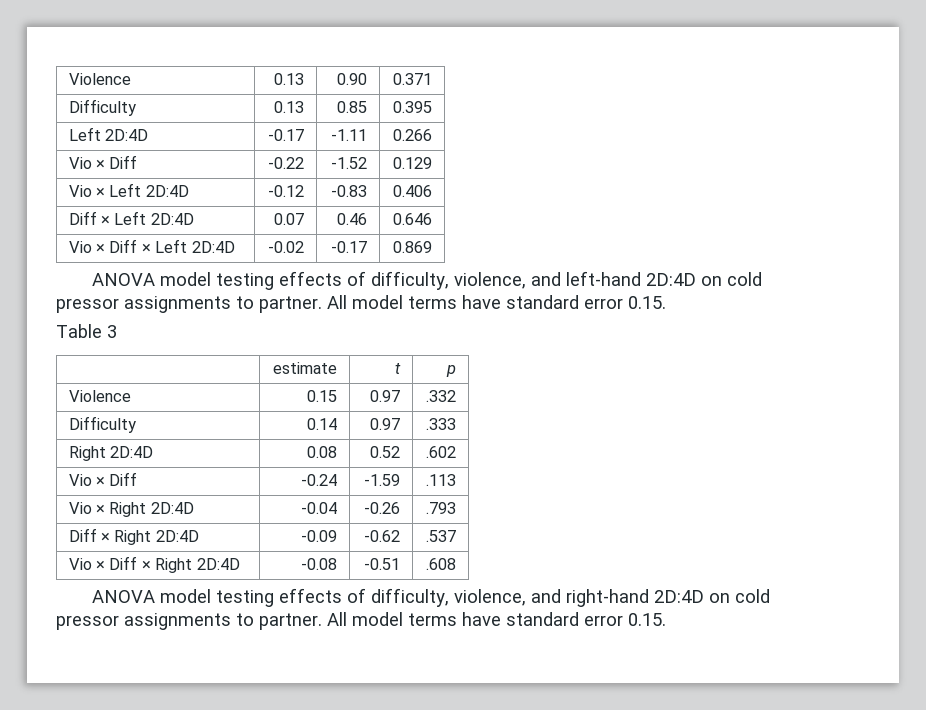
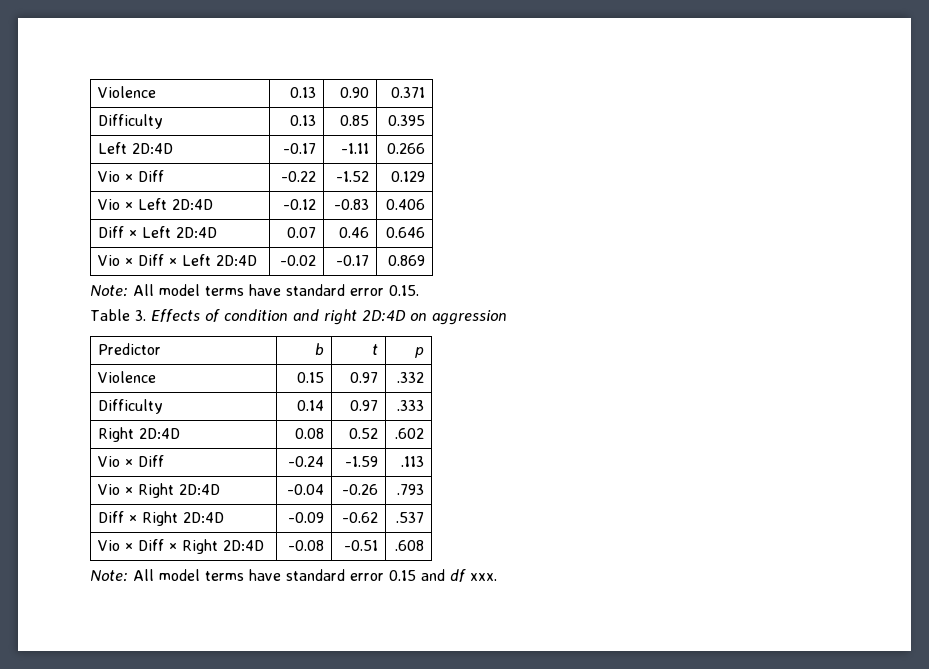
[92,271,763,290] [56,296,322,313] ANOVA model testing effects of difficulty, violence, and left-hand 2D:4D on cold pressor assignments to partner. -> [90,285,128,297] Note:
[107,325,117,338] [273,362,338,374] 3 // | estimate -> [134,309,507,325] [98,343,162,355] [314,343,324,355] 3. Effects of condition and right 2D:4D on aggression // Predictor | b
[92,588,771,607] [56,612,666,630] ANOVA model testing effects of difficulty, violence, and right-hand 2D:4D on cold pressor assignments to partner. All model terms have standard error 0.15. -> [90,569,497,582] Note: All model terms have standard error 0.15 and df xxx.

